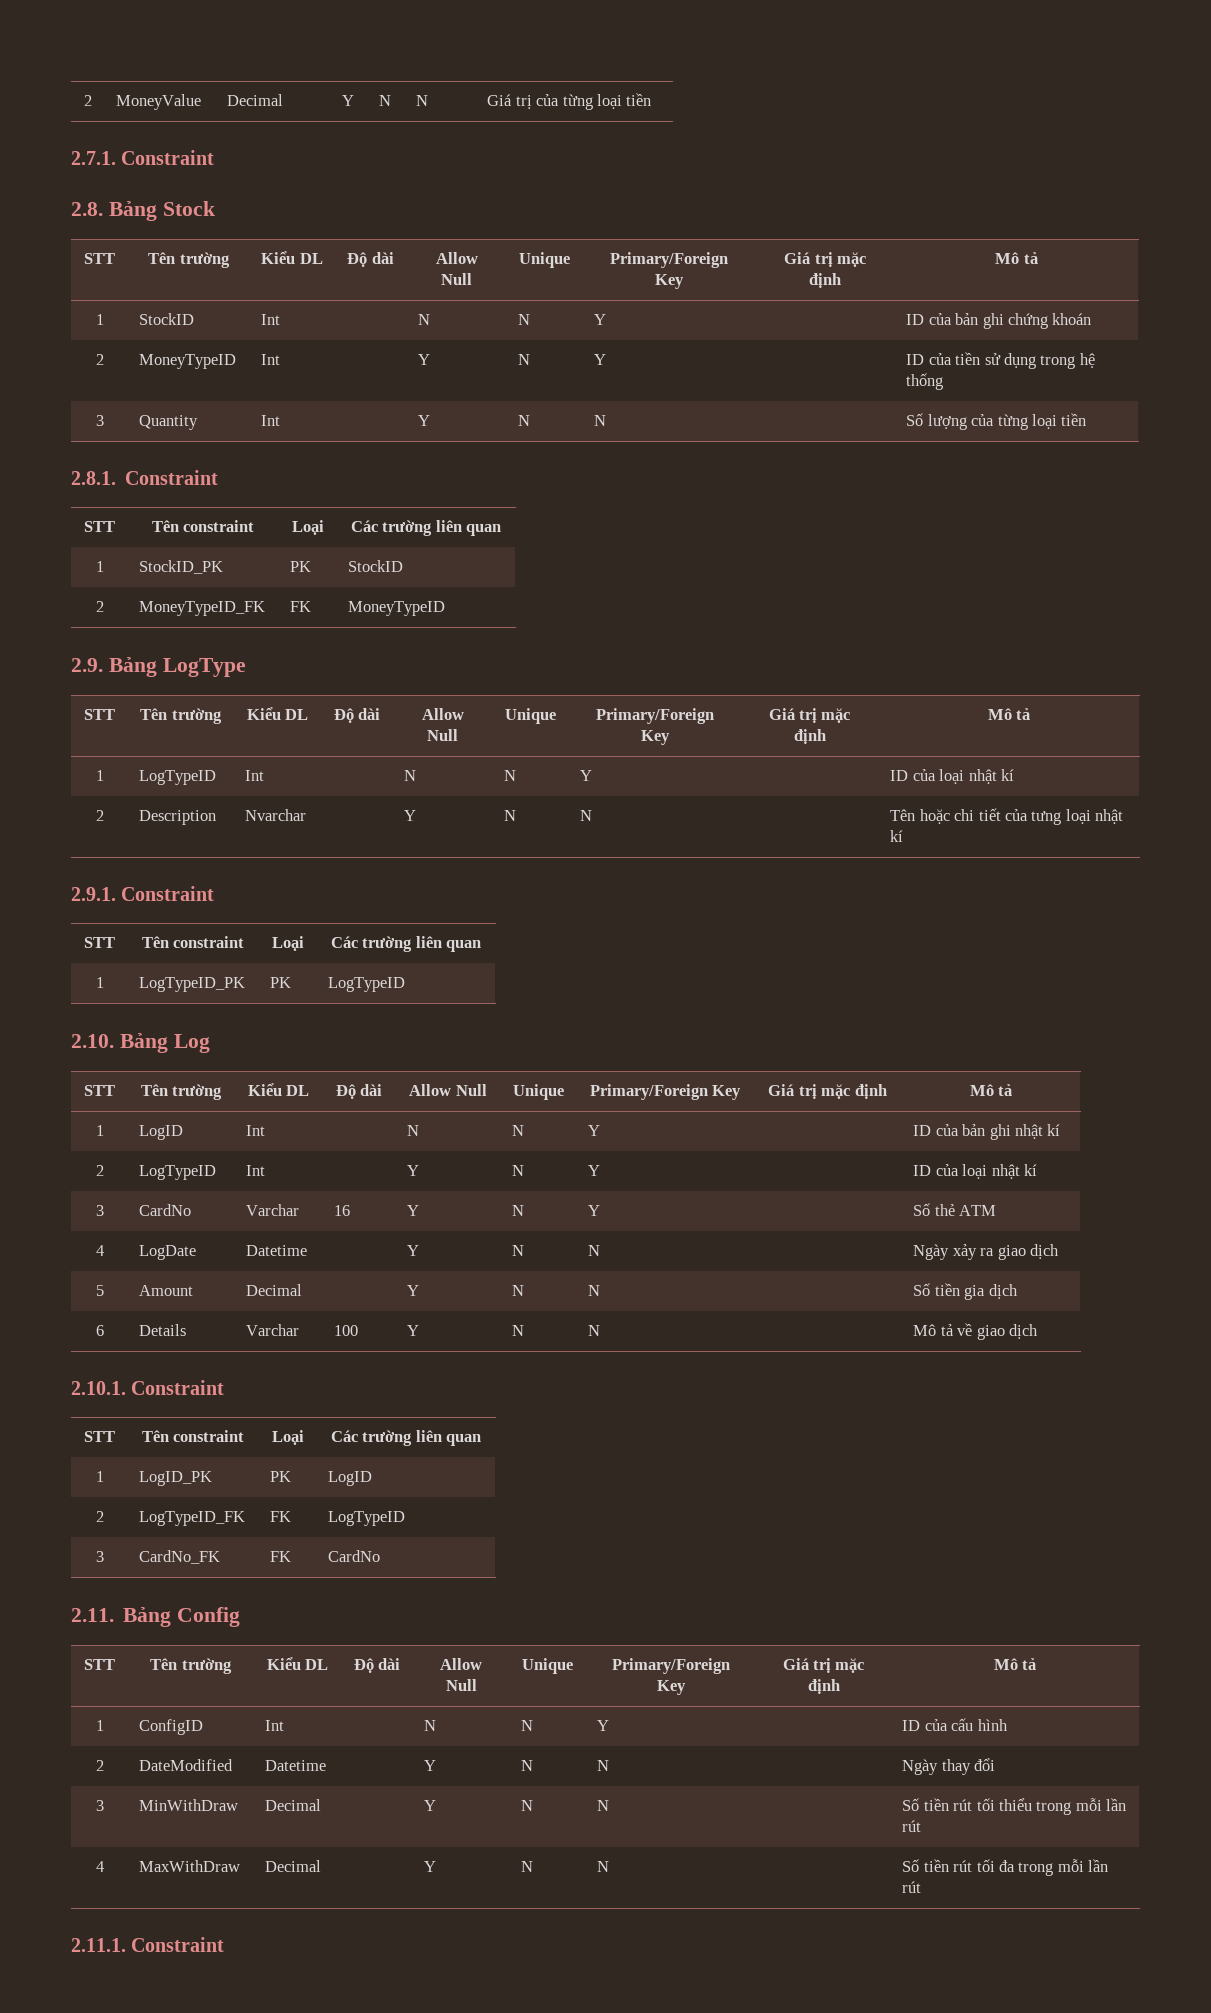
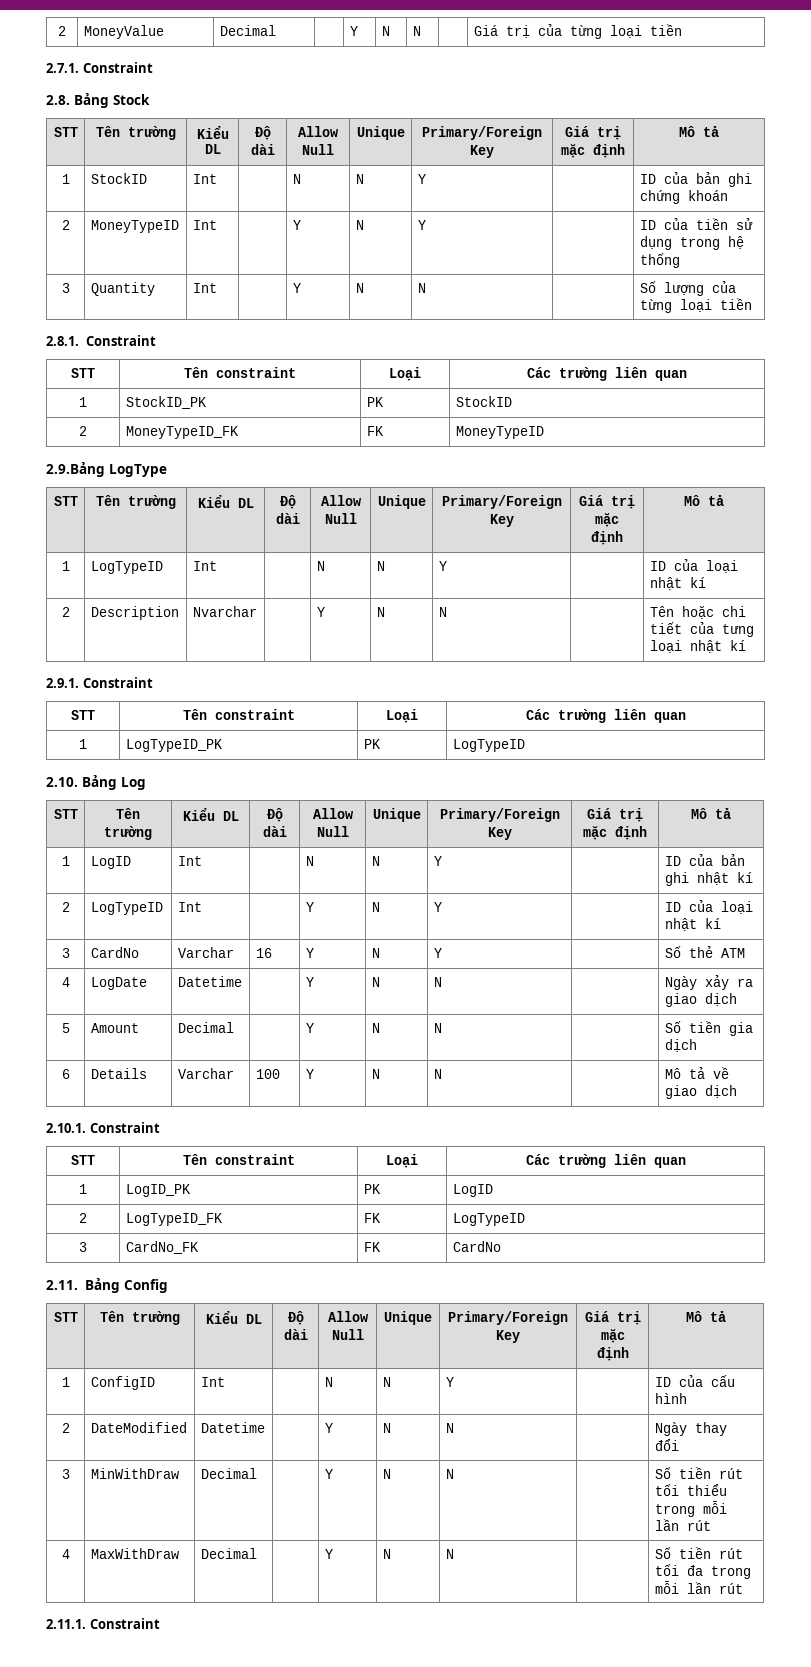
[71,657,157,677] 2.9. Bảng -> [46,462,105,477] 2.9.Bảng

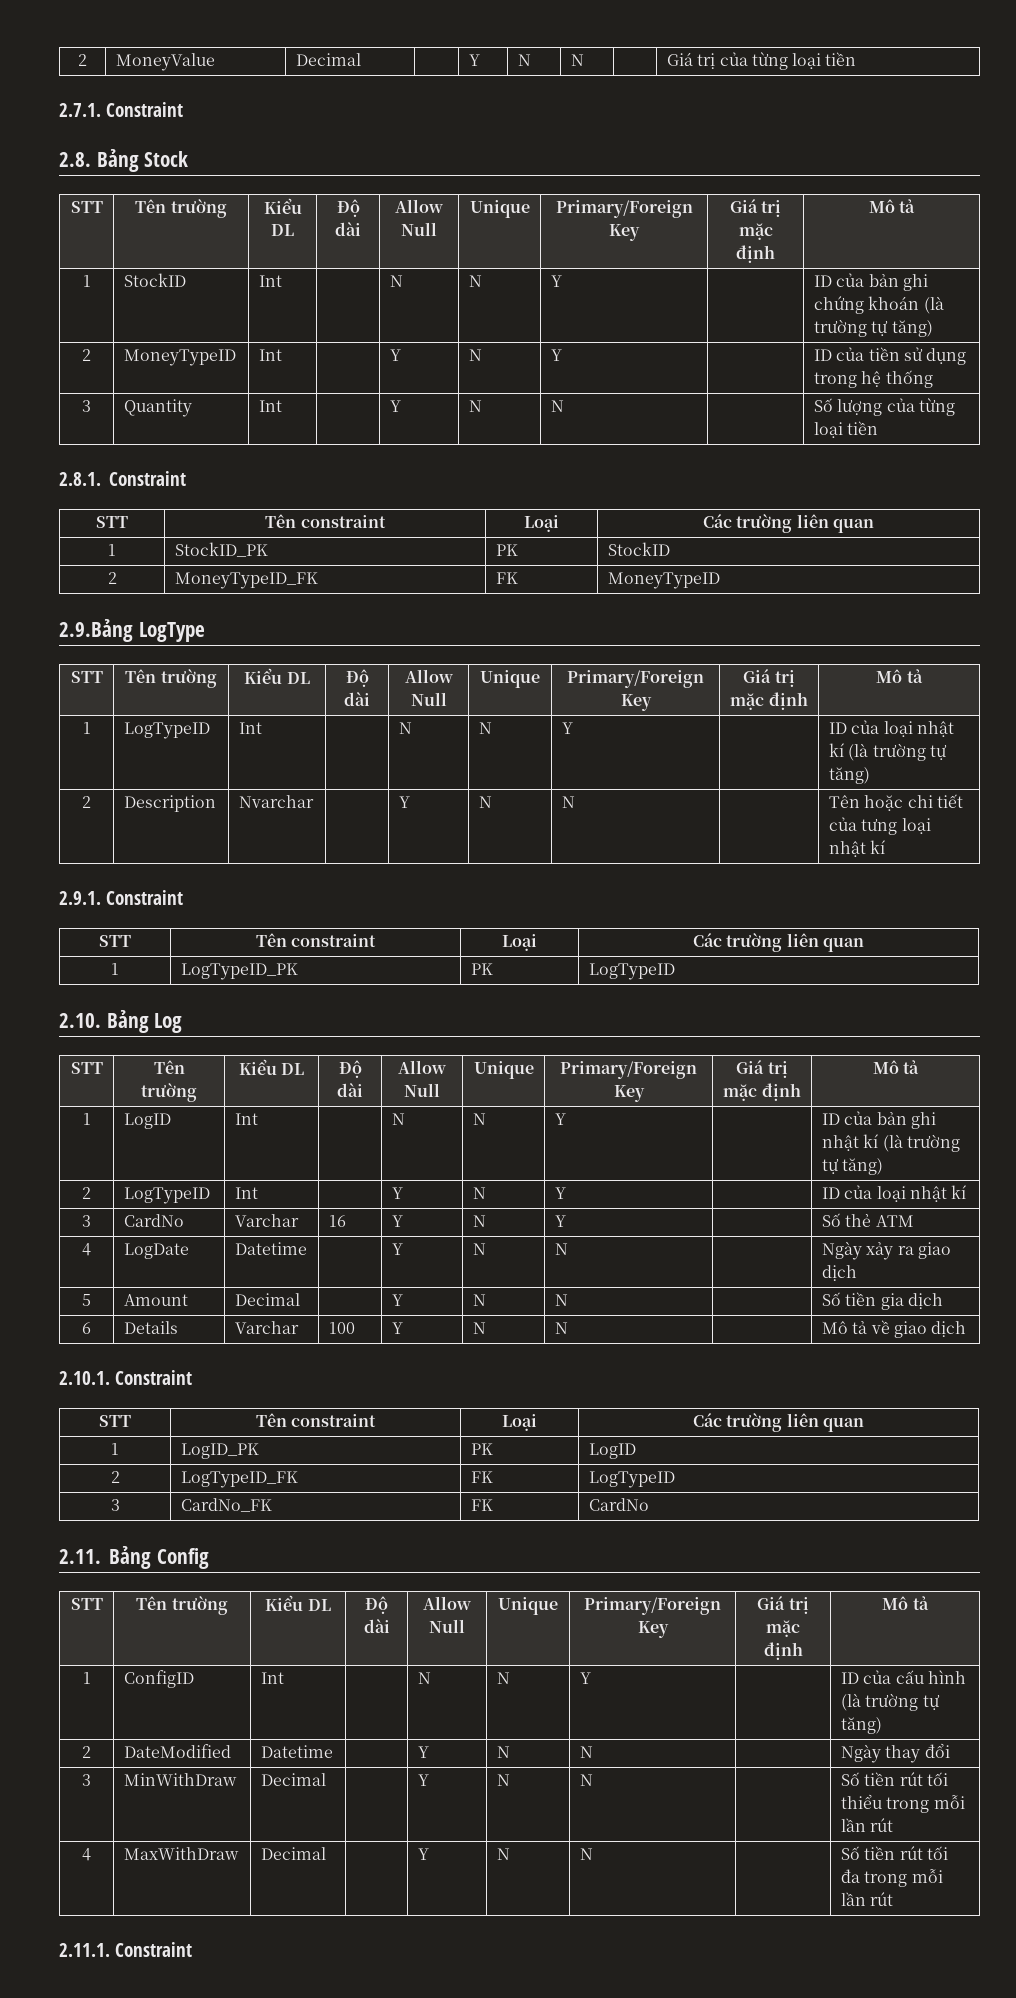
(728, 195) none -> [923,296,944,314] [813,319,933,337] (là trường tự tăng)
(706, 582) none -> [848,743,947,761] [828,767,870,784] (là trường tự tăng)
(753, 877) none -> [882,1134,960,1152] [821,1158,884,1175] (là trường tự tăng)
(687, 1398) none -> [840,1693,940,1711] [840,1717,882,1734] (là trường tự tăng)

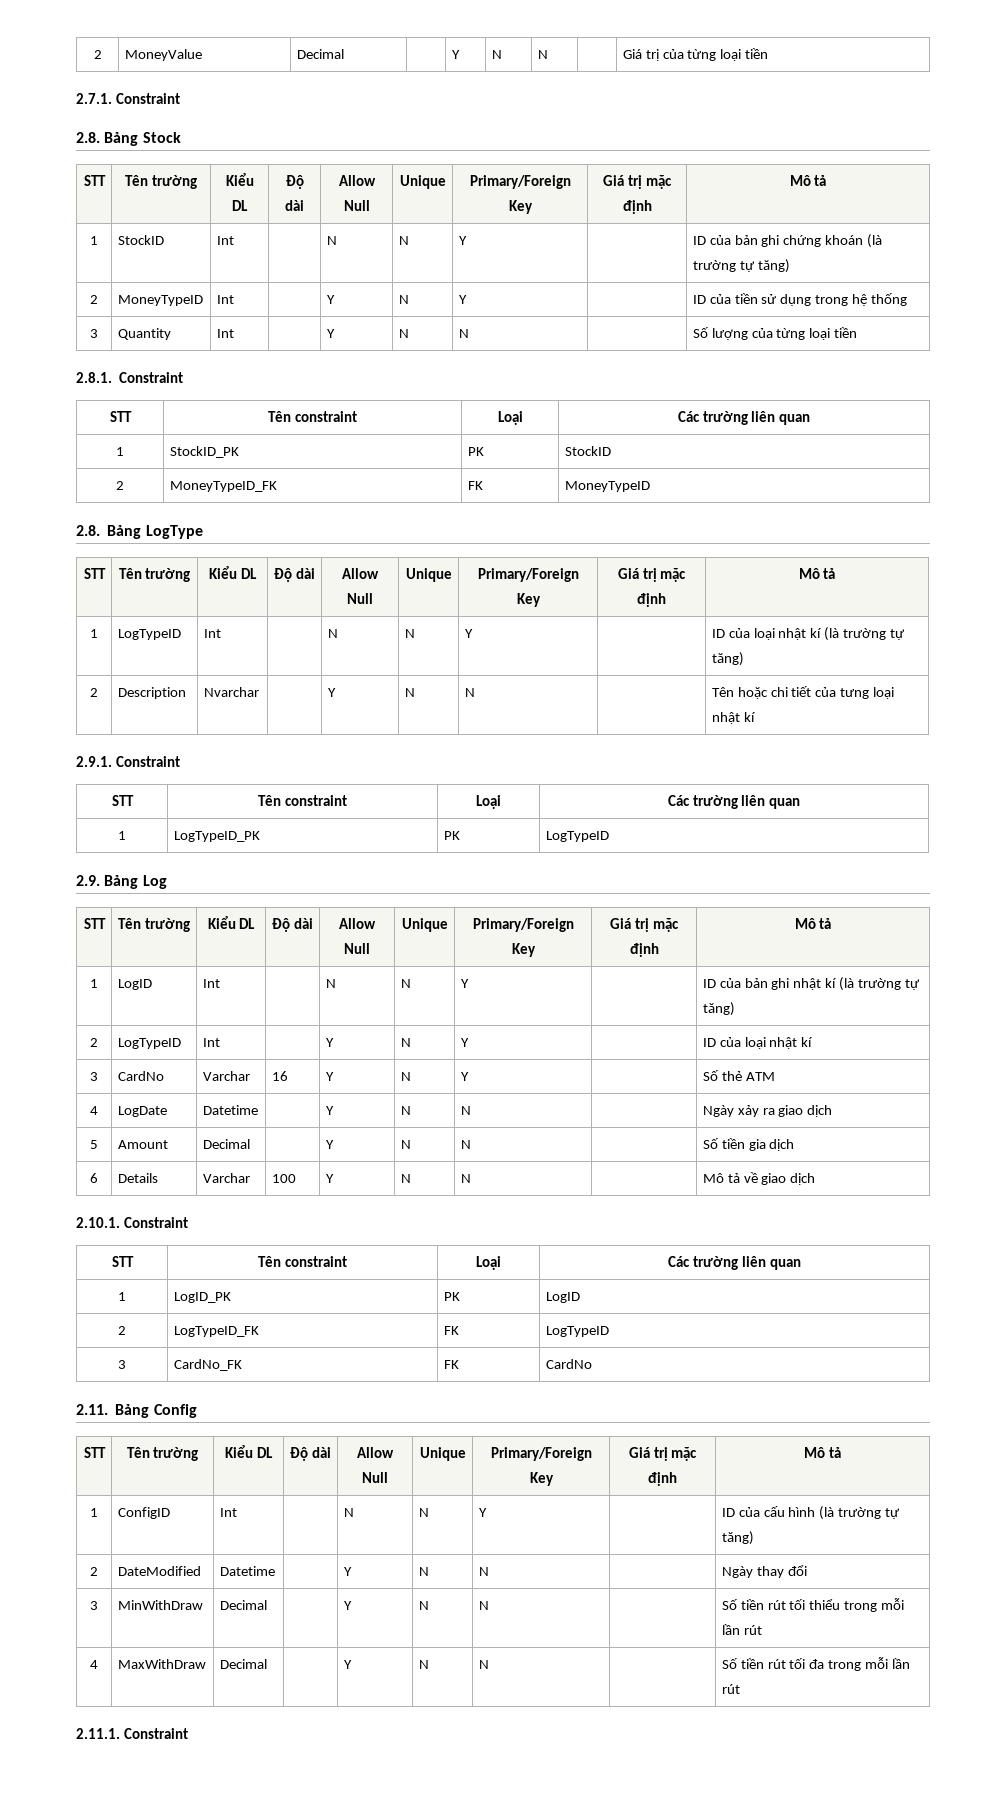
[59,619,133,642] 2.9.Bảng -> [76,525,142,539] 2.8. Bảng
[59,1013,101,1028] 2.10. -> [76,875,100,886] 2.9.

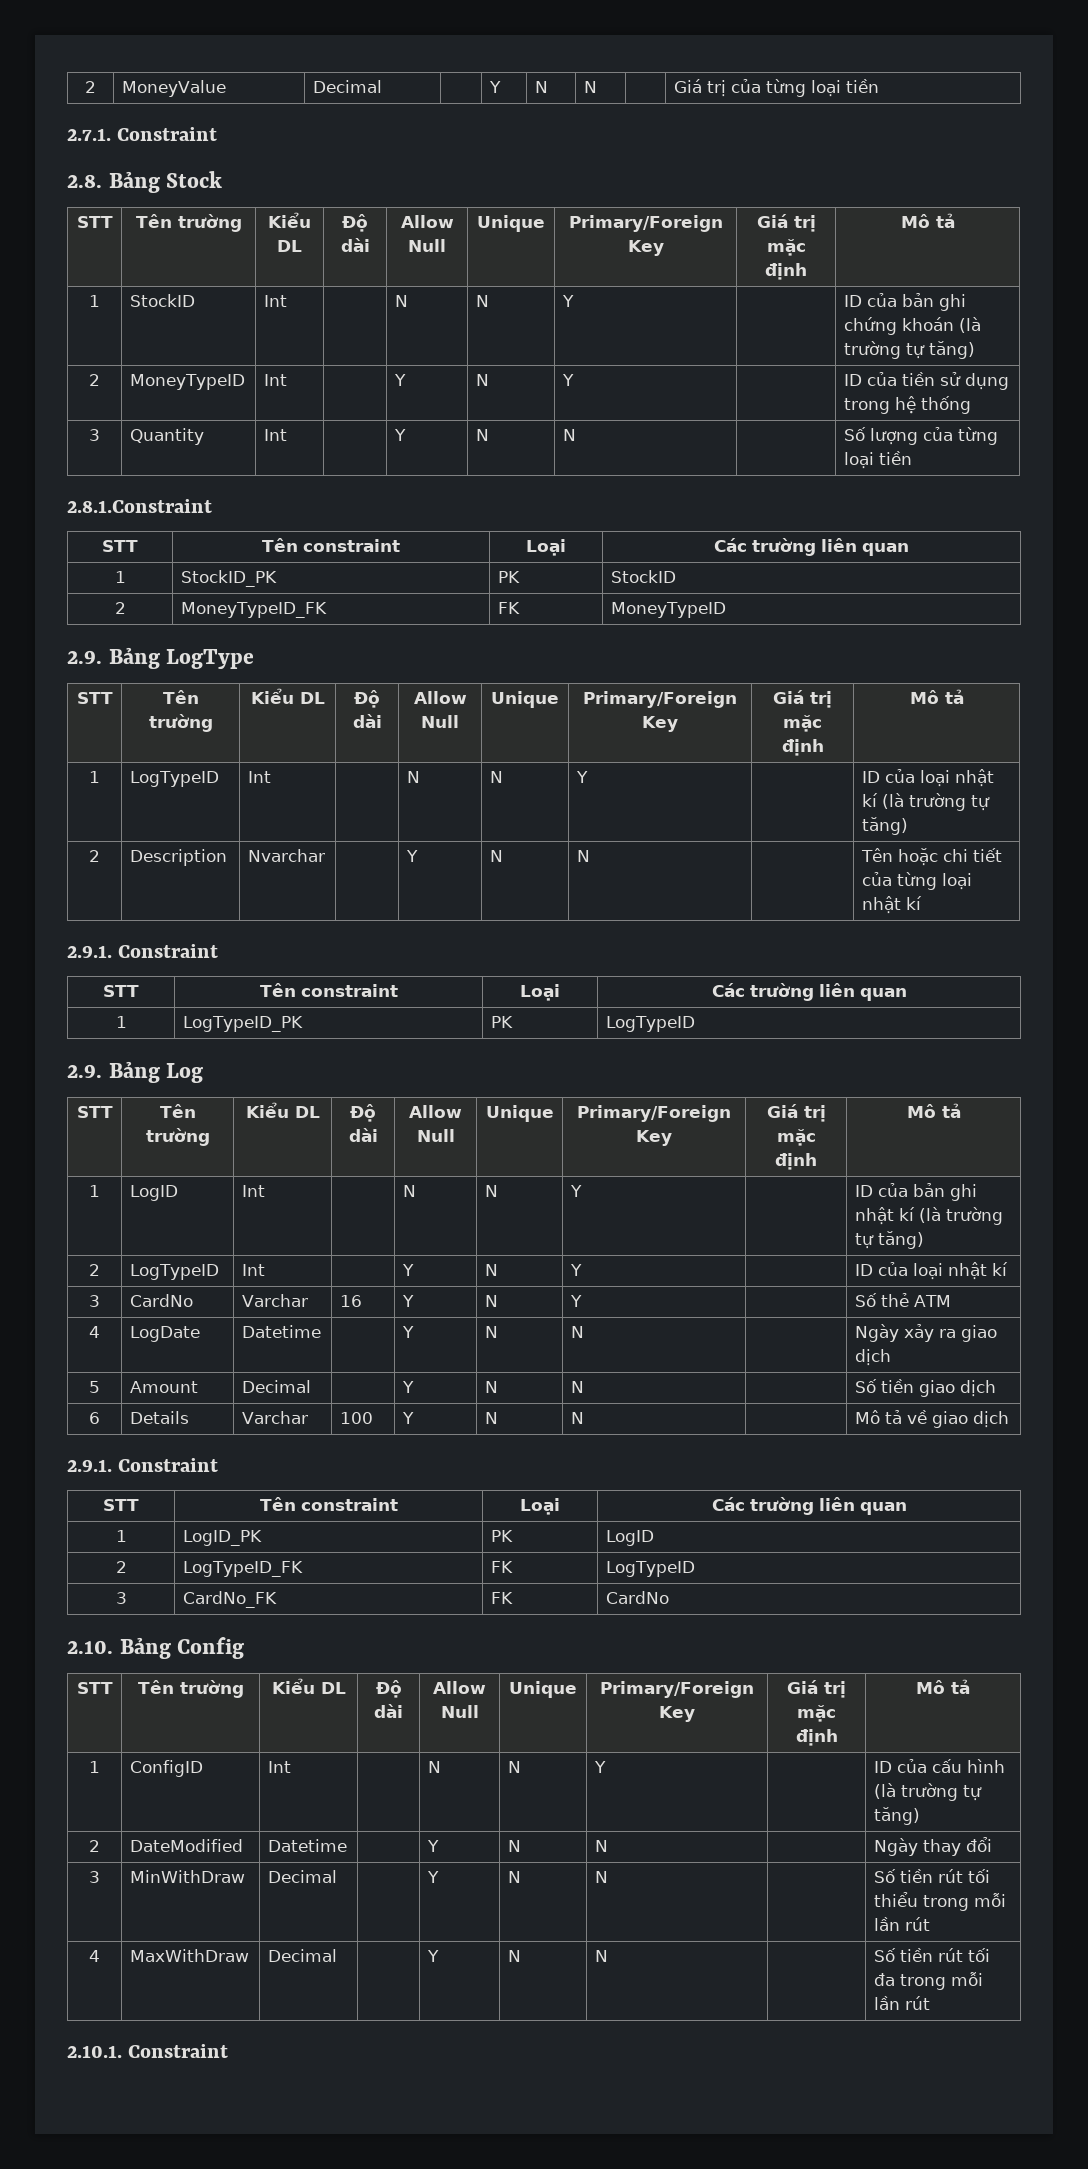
[76,372,184,383] 2.8.1. Constraint -> [67,499,212,513] 2.8.1.Constraint
[76,525,100,536] 2.8. -> [67,650,102,664] 2.9.
[840,688,870,699] tưng -> [896,872,937,890] từng
[748,1139,766,1151] gia -> [918,1380,955,1397] giao
[76,1217,120,1228] 2.10.1. -> [67,1459,112,1472] 2.9.1.
[76,1404,108,1415] 2.11. -> [67,1640,113,1654] 2.10.
[76,1728,120,1739] 2.11.1. -> [67,2045,122,2058] 2.10.1.

